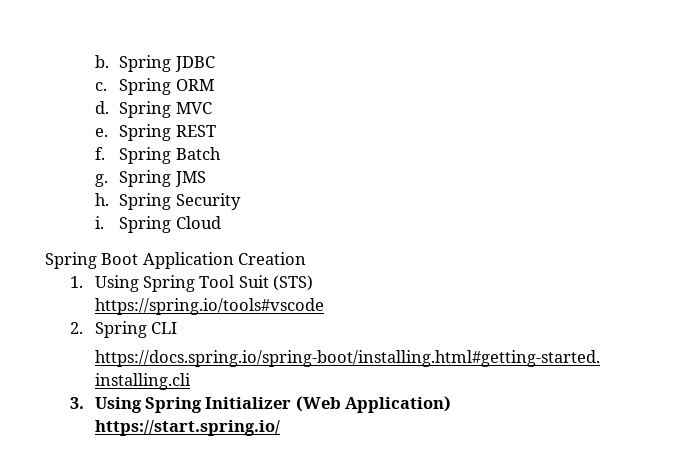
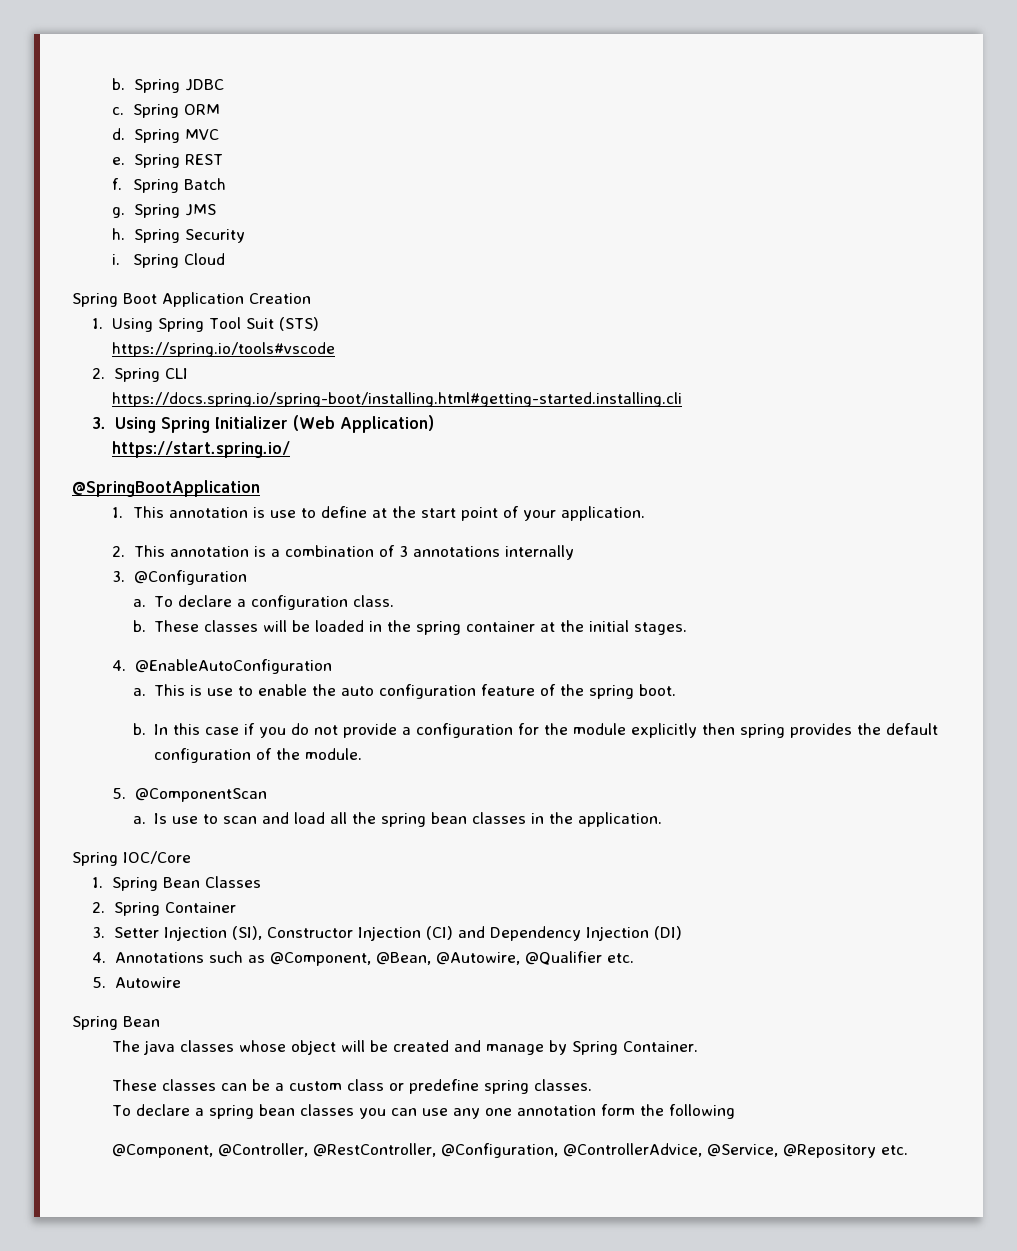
(280, 428) none -> [72,480,260,497] [112,506,645,521] [112,545,574,560] [112,570,247,585] [132,595,395,610] [132,620,688,635] [112,659,332,674] [132,684,677,699] [132,723,939,738] [154,748,363,763] [112,788,267,802] [132,812,663,827] [72,851,191,866] [92,876,262,891] [92,902,236,916] [92,926,682,941] [92,951,634,966] [92,977,181,988] [72,1016,160,1030] [112,1040,699,1055] [112,1079,593,1094] [112,1104,736,1119] [112,1143,909,1158] // @SpringBootApplication // 1. This annotation is use to define at the start point of your application. // 2. This annotation is a combination of 3 annotations internally // 3. @Configuration // a. To declare a configuration class. // b. These classes will be loaded in the spring container at the initial stages. // 4. @EnableAutoConfiguration // a. This is use to enable the auto configuration feature of the spring boot. // b. In this case if you do not provide a configuration for the module explicitly then spring provides the default configuration of the module. // 5. @ComponentScan // a. Is use to scan and load all the spring bean classes in the application. // Spring IOC/Core // 1. Spring Bean Classes // 2. Spring Container // 3. Setter Injection (SI), Constructor Injection (CI) and Dependency Injection (DI) // 4. Annotations such as @Component, @Bean, @Autowire, @Qualifier etc. // 5. Autowire // Spring Bean // The java classes whose object will be created and manage by Spring Container. // These classes can be a custom class or predefine spring classes. // To declare a spring bean classes you can use any one annotation form the following // @Component, @Controller, @RestController, @Configuration, @ControllerAdvice, @Service, @Repository etc.

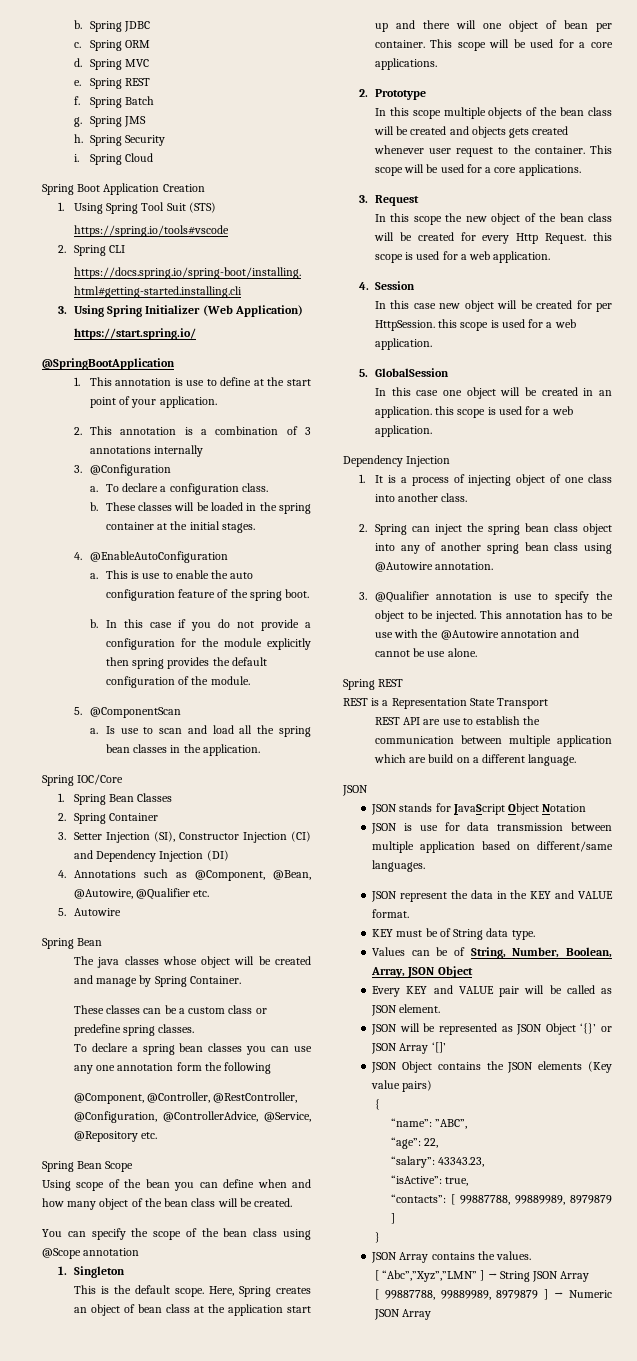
(909, 1150) none -> [42,1161,134,1172] [42,1179,311,1191] [42,1198,293,1210] [42,1228,311,1240] [42,1248,140,1259] [57,1266,125,1278] [73,1285,311,1297] [73,1304,311,1316] [374,20,612,32] [374,39,613,51] [374,58,437,70] [358,89,426,100] [374,107,612,119] [373,126,569,138] [373,145,612,157] [374,164,581,176] [358,195,419,206] [374,213,612,225] [373,232,612,244] [374,251,551,263] [358,281,415,290] [374,300,612,312] [374,319,576,331] [374,338,432,350] [358,368,449,377] [374,387,612,399] [374,406,573,418] [374,425,432,437] [343,455,451,467] [358,474,612,486] [374,493,468,502] [358,523,612,535] [374,542,612,554] [374,562,494,572] [358,591,613,603] [374,610,613,622] [374,629,580,640] [374,648,477,657] [343,679,404,690] [343,698,549,709] [374,716,541,725] [374,735,612,747] [373,754,577,766] [342,785,368,796] [371,803,587,815] [371,822,612,834] [372,841,613,853] [372,860,426,872] [371,890,613,902] [372,909,410,918] [372,928,535,940] [372,947,612,959] [371,966,473,978] [372,985,612,997] [371,1004,441,1016] [371,1023,612,1035] [371,1042,446,1054] [371,1061,612,1073] [371,1080,433,1092] [374,1099,380,1110] [390,1118,468,1129] [390,1137,439,1149] [390,1156,485,1168] [390,1175,469,1186] [390,1194,612,1205] [390,1213,395,1224] [374,1232,380,1243] [371,1251,532,1263] [374,1270,590,1282] [374,1289,612,1300] [373,1309,432,1320] // Spring Bean Scope // Using scope of the bean you can define when and how many object of the bean class will be created. // You can specify the scope of the bean class using @Scope annotation // 1. Singleton // This is the default scope. Here, Spring creates an object of bean class at the application start up and there will one object of bean per container. This scope will be used for a core applications. // 2. Prototype // In this scope multiple objects of the bean class will be created and objects gets created whenever user request to the container. This scope will be used for a core applications. // 3. Request // In this scope the new object of the bean class will be created for every Http Request. this scope is used for a web application. // 4. Session // In this case new object will be created for per HttpSession. this scope is used for a web application. // 5. GlobalSession // In this case one object will be created in an application. this scope is used for a web application. // Dependency Injection // 1. It is a process of injecting object of one class into another class. // 2. Spring can inject the spring bean class object into any of another spring bean class using @Autowire annotation. // 3. @Qualifier annotation is use to specify the object to be injected. This annotation has to be use with the @Autowire annotation and cannot be use alone. // Spring REST // REST is a Representation State Transport // REST API are use to establish the communication between multiple application which are build on a different language. // JSON // JSON stands for JavaScript Object Notation // JSON is use for data transmission between multiple application based on different/same languages. // JSON represent the data in the KEY and VALUE format. // KEY must be of String data type. // Values can be of String, Number, Boolean, Array, JSON Object // Every KEY and VALUE pair will be called as JSON element. // JSON will be represented as JSON Object ‘{}’ or JSON Array ‘[]’ // JSON Object contains the JSON elements (Key value pairs) // { // “name”: ”ABC”, // “age”: 22, // “salary”: 43343.23, // “isActive”: true, // “contacts”: [ 99887788, 99889989, 8979879 ] // } // JSON Array contains the values. // [ “Abc”,”Xyz”,”LMN” ] → String JSON Array // [ 99887788, 99889989, 8979879 ] → Numeric JSON Array

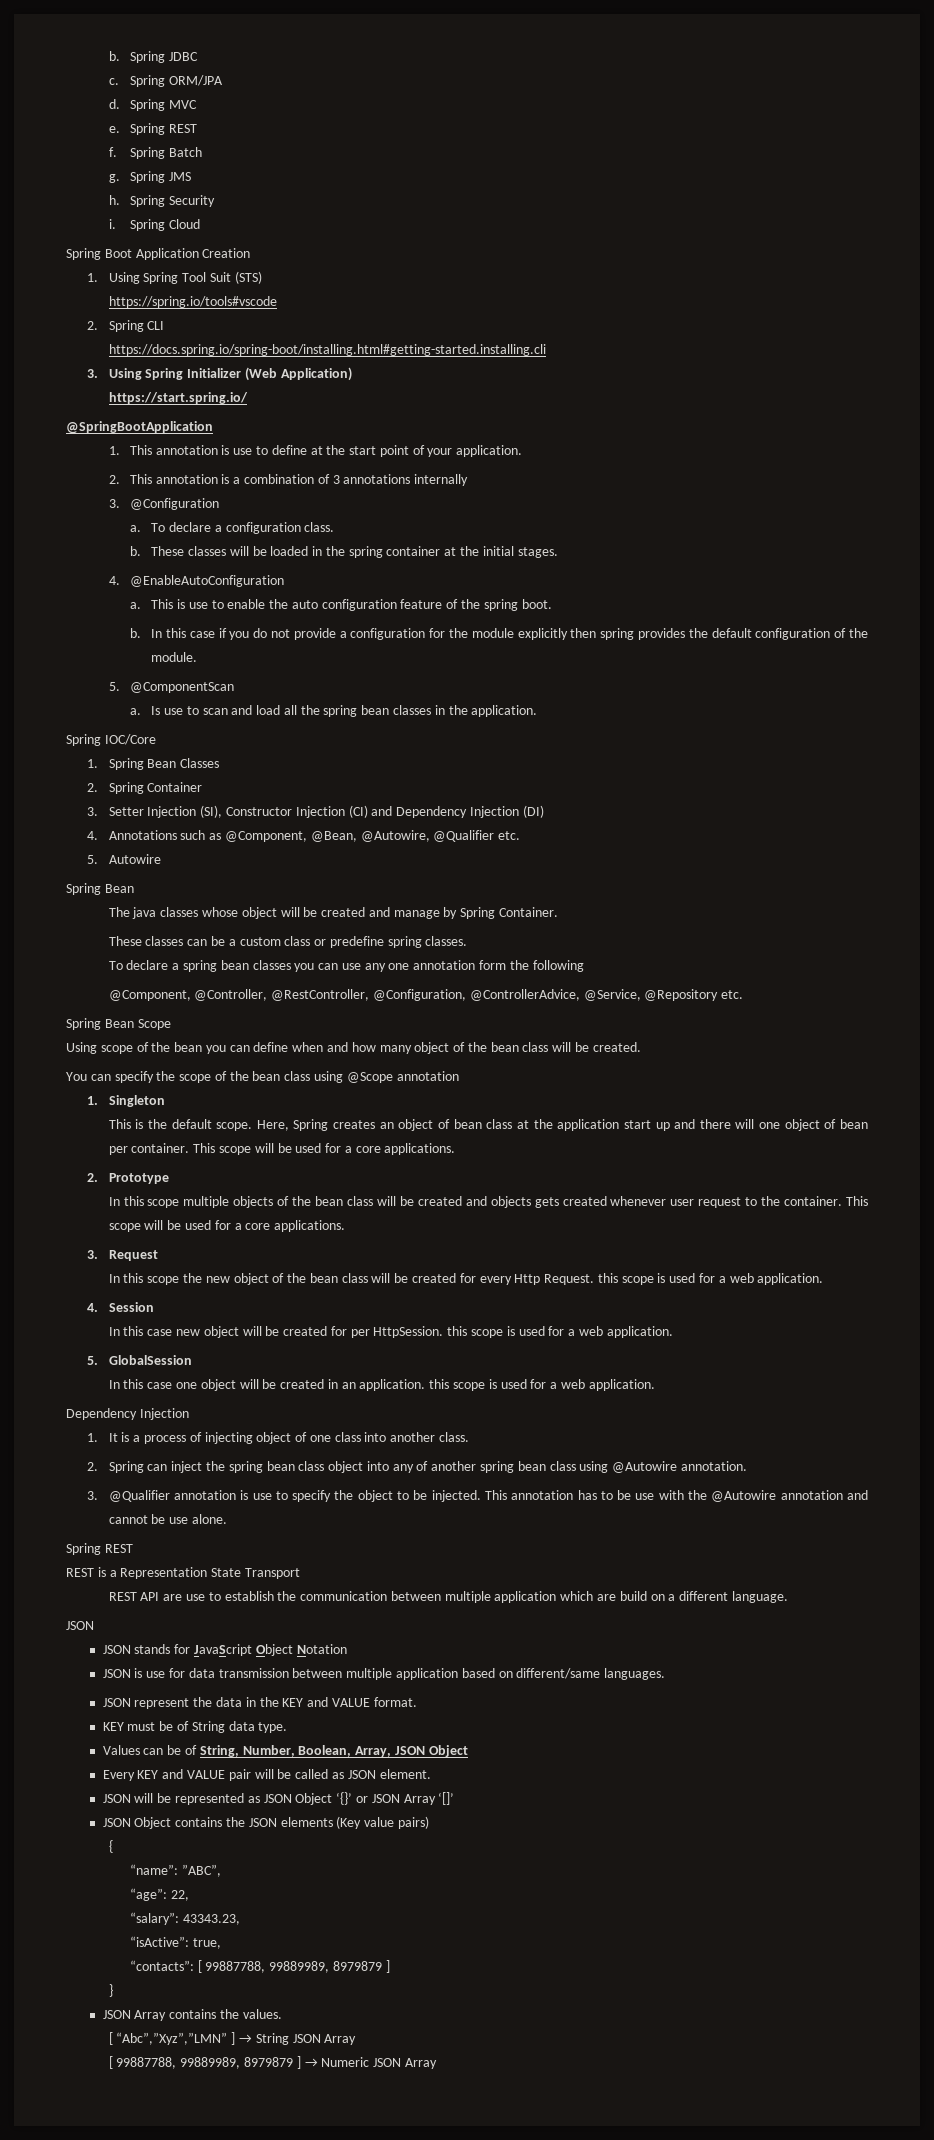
[125,40,151,48] ORM -> [168,75,223,86] ORM/JPA

